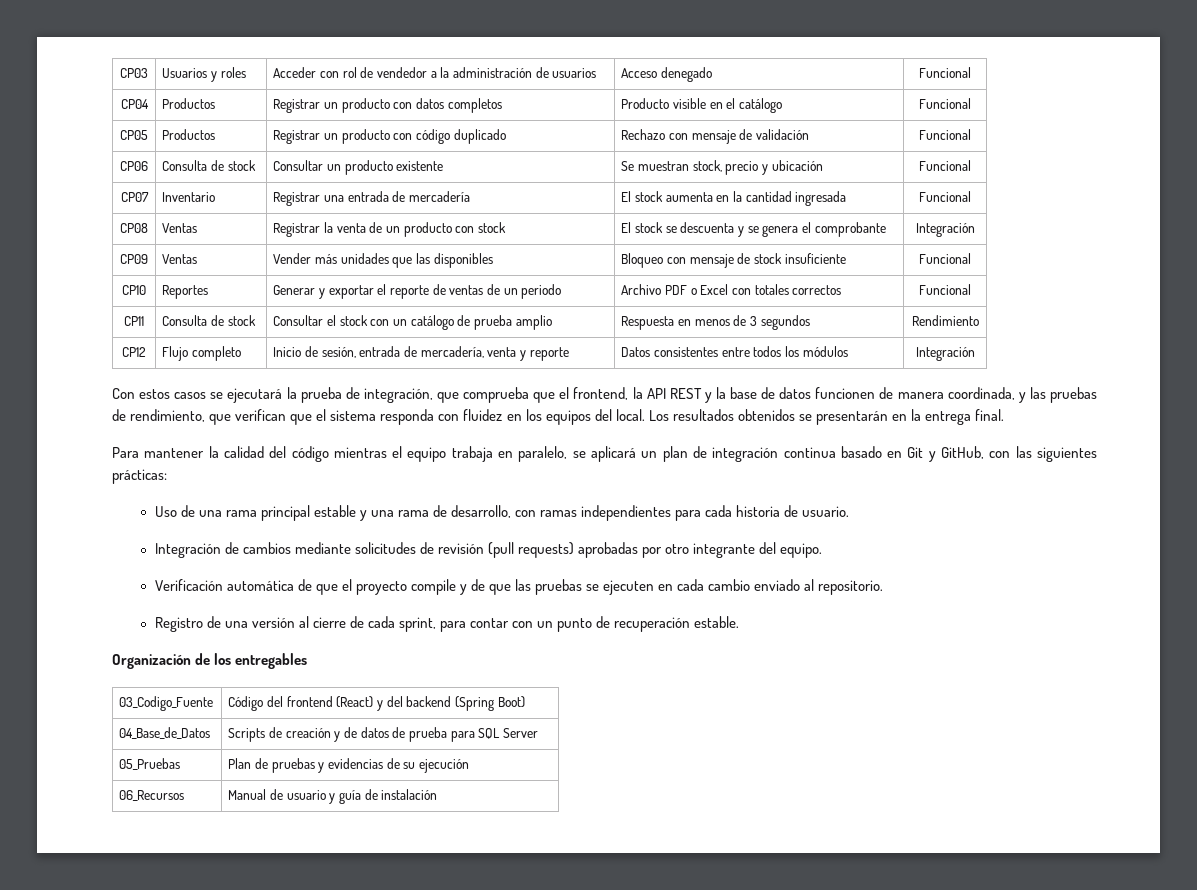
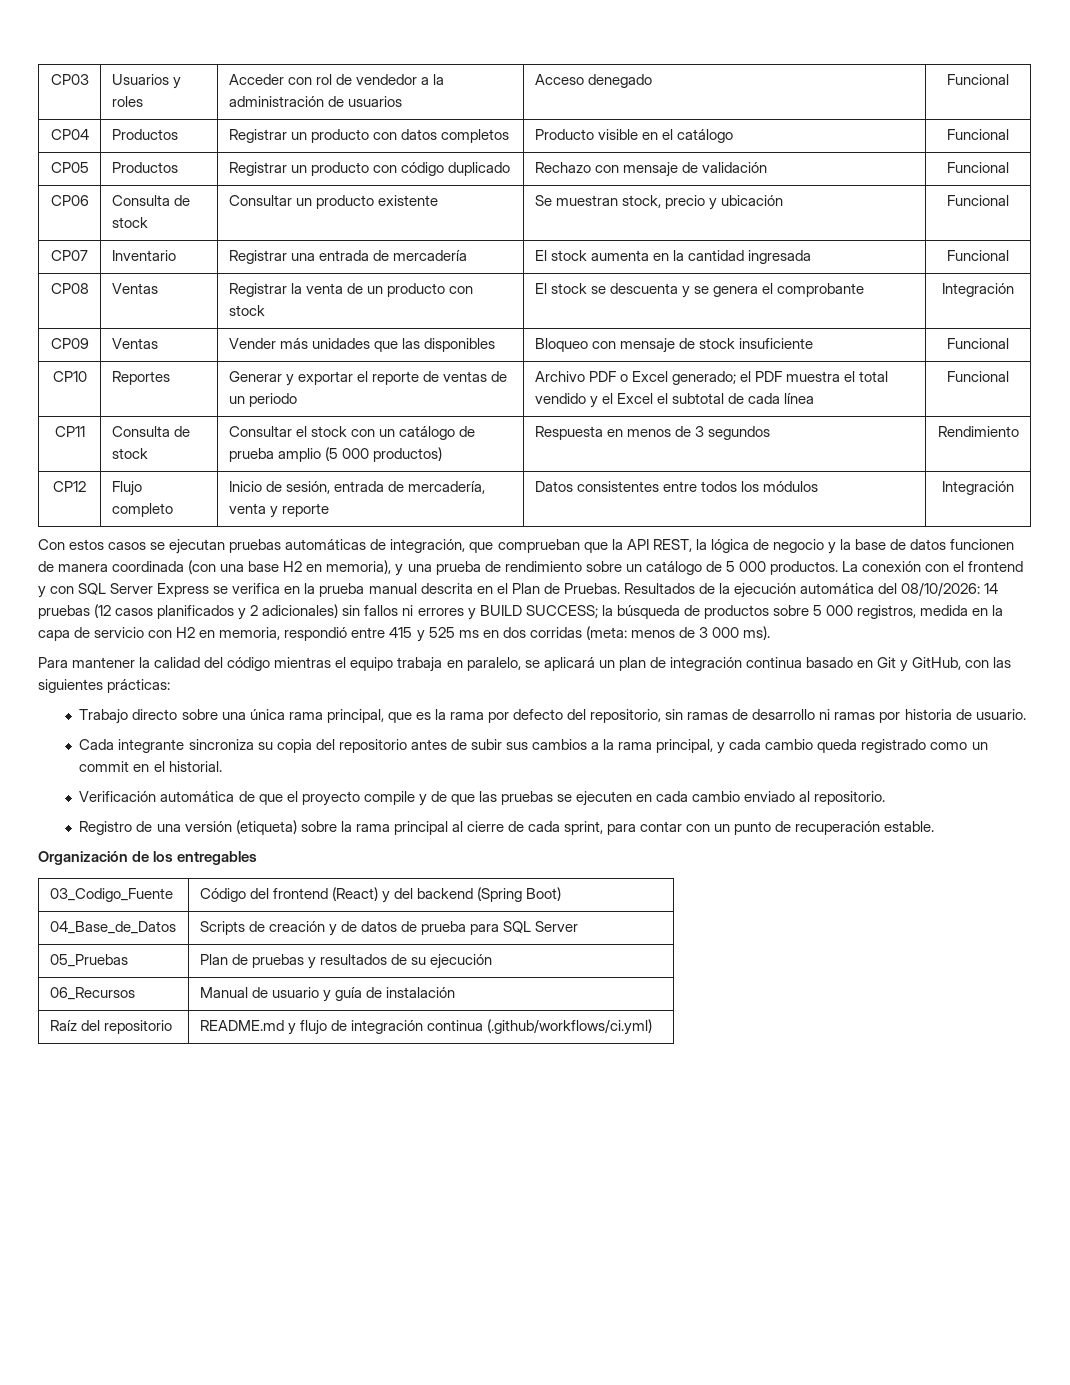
[732,284,842,295] con totales correctos -> [672,371,889,385] [534,393,815,408] generado; el PDF muestra el total vendido y el Excel el subtotal de cada línea
(552, 322) none -> [324,447,443,462] (5 000 productos)
[227,387,702,403] ejecutará la prueba de integración, que comprueba que el frontend, la API REST -> [169,539,824,554] ejecutan pruebas automáticas de integración, que comprueban que la API REST, la lógica de negocio
[947,387,1098,403] [112,409,1005,425] coordinada, y las pruebas de rendimiento, que verifican que el sistema responda con fluidez en los equipos del local. Los resultados obtenidos se presentarán en la entrega final. -> [112,560,1024,576] [38,582,999,598] [38,604,1004,620] [38,626,771,642] coordinada (con una base H2 en memoria), y una prueba de rendimiento sobre un catálogo de 5 000 productos. La conexión con el frontend y con SQL Server Express se verifica en la prueba manual descrita en el Plan de Pruebas. Resultados de la ejecución automática del 08/10/2026: 14 pruebas (12 casos planificados y 2 adicionales) sin fallos ni errores y BUILD SUCCESS; la búsqueda de productos sobre 5 000 registros, medida en la capa de servicio con H2 en memoria, respondió entre 415 y 525 ms en dos corridas (meta: menos de 3 000 ms).
[154,505,850,521] [154,542,823,558] Uso de una rama principal estable y una rama de desarrollo, con ramas independientes para cada historia de usuario. // Integración de cambios mediante solicitudes de revisión (pull requests) aprobadas por otro integrante del equipo. -> [79,709,1026,724] [79,739,988,754] [79,761,222,772] Trabajo directo sobre una única rama principal, que es la rama por defecto del repositorio, sin ramas de desarrollo ni ramas por historia de usuario. // Cada integrante sincroniza su copia del repositorio antes de subir sus cambios a la rama principal, y cada cambio queda registrado como un commit en el historial.
(295, 622) none -> [235,820,448,835] (etiqueta) sobre la rama principal
[328,758,384,769] evidencias -> [320,954,388,965] resultados
(438, 794) none -> [49,1020,172,1034] [199,1019,653,1035] // Raíz del repositorio | README.md y flujo de integración continua (.github/workflows/ci.yml)

